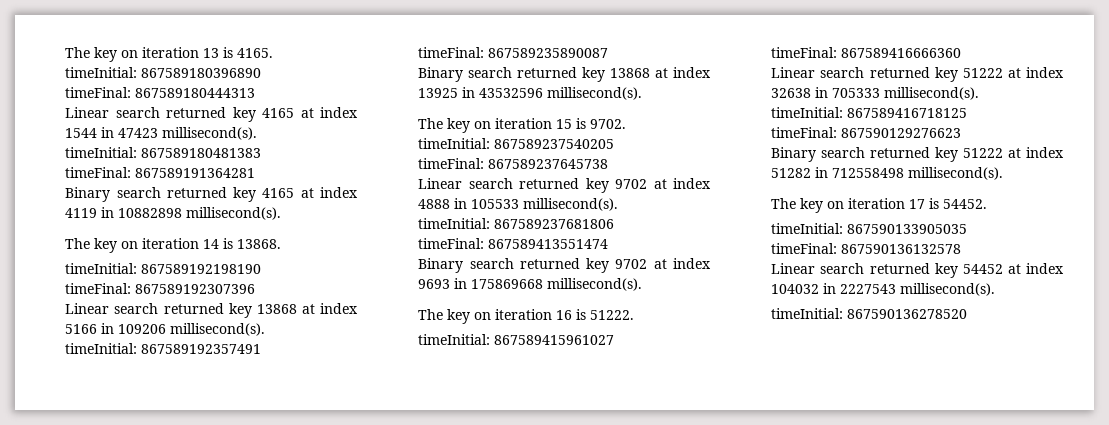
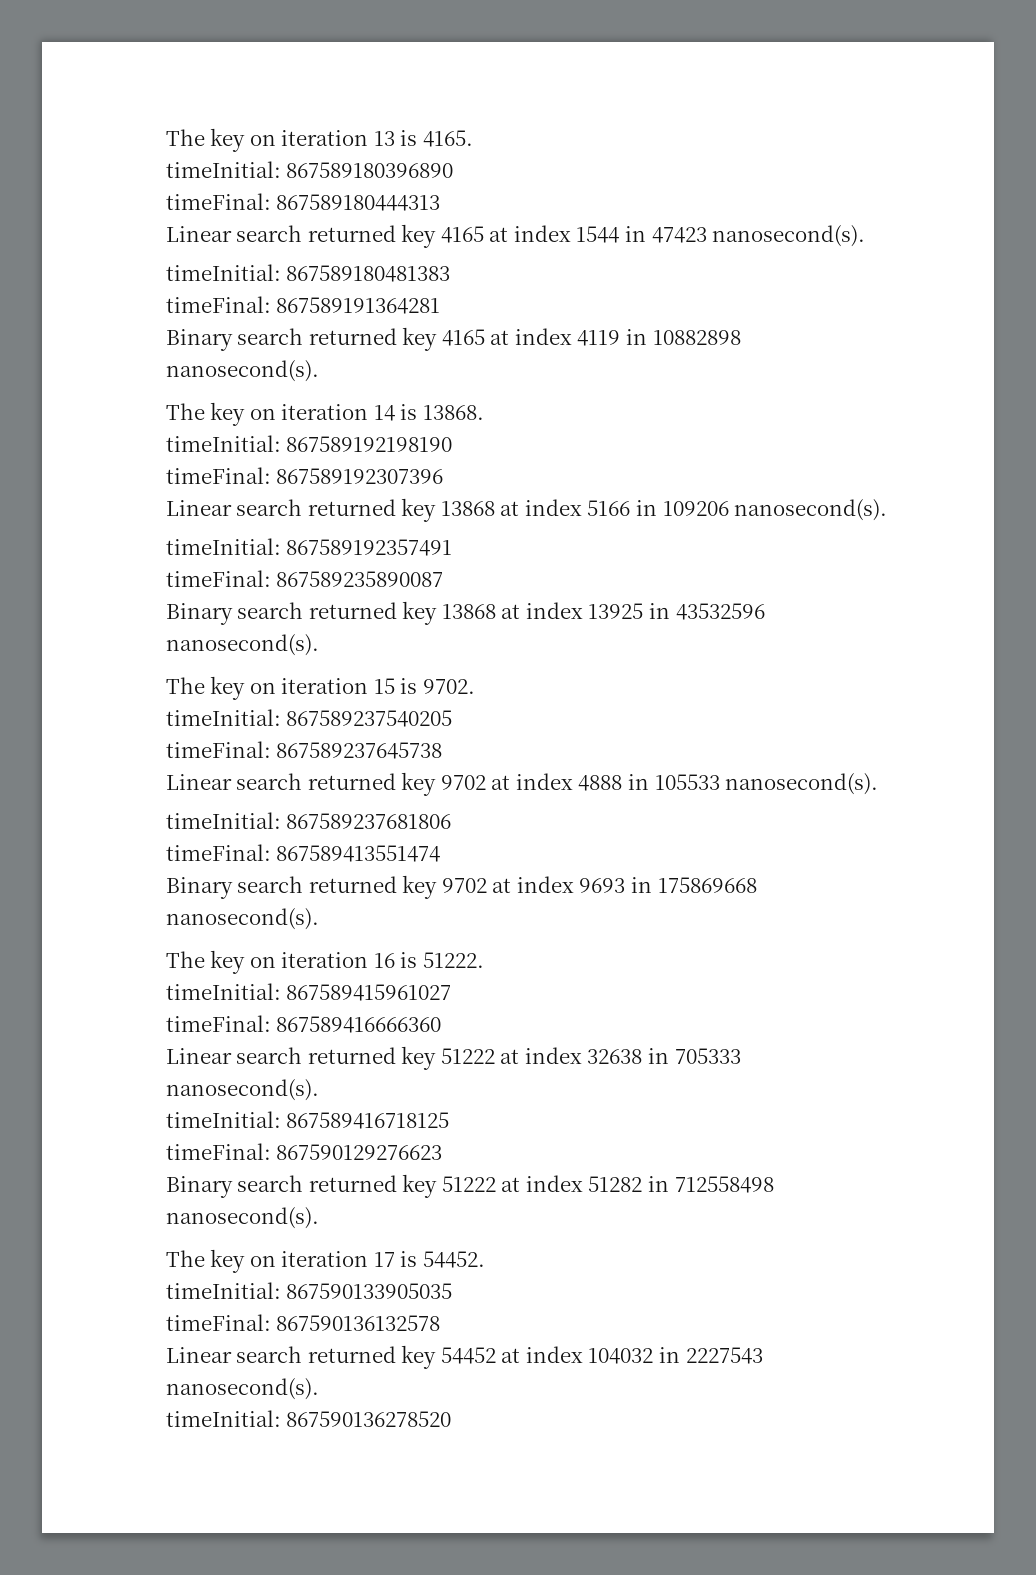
[162,127,258,140] millisecond(s). -> [712,225,866,247] nanosecond(s).
[186,207,282,220] millisecond(s). -> [165,360,319,382] nanosecond(s).
[170,323,266,336] millisecond(s). -> [734,499,888,521] nanosecond(s).
[547,87,643,100] millisecond(s). -> [165,634,319,656] nanosecond(s).
[523,198,619,211] millisecond(s). -> [725,773,879,795] nanosecond(s).
[547,278,643,291] millisecond(s). -> [165,908,319,930] nanosecond(s).
[884,87,980,100] millisecond(s). -> [165,1079,319,1101] nanosecond(s).
[908,167,1004,180] millisecond(s). -> [165,1207,319,1229] nanosecond(s).
[900,283,996,296] millisecond(s). -> [165,1378,319,1400] nanosecond(s).

